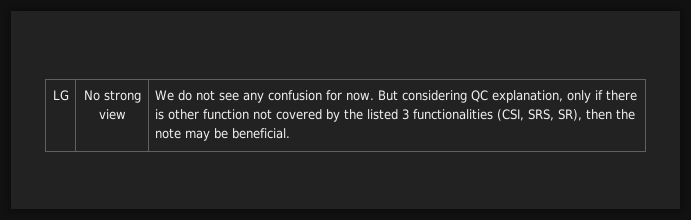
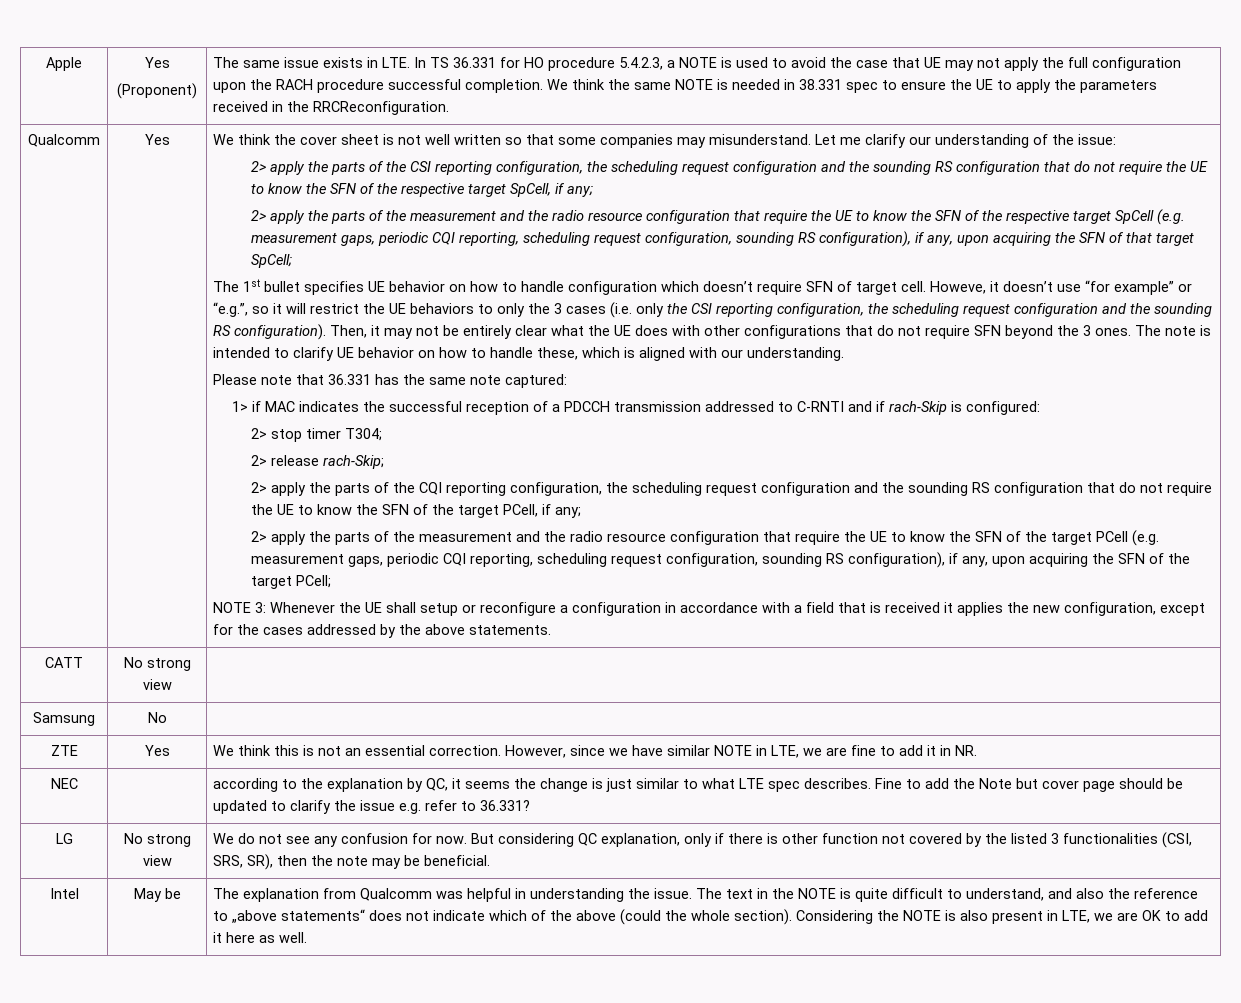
(52, 95) none -> [46,57,82,71] [144,57,170,68] [117,83,197,99] [213,57,1182,71] [213,79,1158,93] [213,101,450,115] [28,134,100,147] [144,134,170,145] [213,134,1117,148] [250,161,1208,175] [250,183,593,197] [250,209,1185,225] [250,231,1194,247] [250,254,292,268] [213,279,1193,295] [213,302,1213,318] [213,324,1212,340] [213,347,845,361] [213,374,568,388] [231,401,1040,415] [250,428,382,442] [250,455,384,469] [250,482,1212,496] [250,504,581,518] [250,530,1159,546] [250,552,1190,568] [250,575,331,589] [213,602,1206,616] [213,624,552,638] [45,657,83,668] [123,657,191,671] [142,679,172,690] [33,712,95,726] [147,712,167,723] [50,745,78,756] [144,745,170,756] [213,745,978,758] [50,778,78,789] [213,778,1184,792] [213,800,531,814] Apple | Yes // (Proponent) | The same issue exists in LTE. In TS 36.331 for HO procedure 5.4.2.3, a NOTE is used to avoid the case that UE may not apply the full configuration upon the RACH procedure successful completion. We think the same NOTE is needed in 38.331 spec to ensure the UE to apply the parameters received in the RRCReconfiguration. // Qualcomm | Yes | We think the cover sheet is not well written so that some companies may misunderstand. Let me clarify our understanding of the issue: // 2> apply the parts of the CSI reporting configuration, the scheduling request configuration and the sounding RS configuration that do not require the UE to know the SFN of the respective target SpCell, if any; // 2> apply the parts of the measurement and the radio resource configuration that require the UE to know the SFN of the respective target SpCell (e.g. measurement gaps, periodic CQI reporting, scheduling request configuration, sounding RS configuration), if any, upon acquiring the SFN of that target SpCell; // The 1st bullet specifies UE behavior on how to handle configuration which doesn’t require SFN of target cell. Howeve, it doesn’t use “for example” or “e.g.”, so it will restrict the UE behaviors to only the 3 cases (i.e. only the CSI reporting configuration, the scheduling request configuration and the sounding RS configuration). Then, it may not be entirely clear what the UE does with other configurations that do not require SFN beyond the 3 ones. The note is intended to clarify UE behavior on how to handle these, which is aligned with our understanding. // Please note that 36.331 has the same note captured: // 1> if MAC indicates the successful reception of a PDCCH transmission addressed to C-RNTI and if rach-Skip is configured: // 2> stop timer T304; // 2> release rach-Skip; // 2> apply the parts of the CQI reporting configuration, the scheduling request configuration and the sounding RS configuration that do not require the UE to know the SFN of the target PCell, if any; // 2> apply the parts of the measurement and the radio resource configuration that require the UE to know the SFN of the target PCell (e.g. measurement gaps, periodic CQI reporting, scheduling request configuration, sounding RS configuration), if any, upon acquiring the SFN of the target PCell; // NOTE 3: Whenever the UE shall setup or reconfigure a configuration in accordance with a field that is received it applies the new configuration, except for the cases addressed by the above statements. // CATT | No strong view | // Samsung | No | // ZTE | Yes | We think this is not an essential correction. However, since we have similar NOTE in LTE, we are fine to add it in NR. // NEC | | according to the explanation by QC, it seems the change is just similar to what LTE spec describes. Fine to add the Note but cover page should be updated to clarify the issue e.g. refer to 36.331? //
(290, 133) none -> [49,888,79,899] [133,888,181,902] [213,888,1199,902] [213,909,1209,925] [213,932,308,943] // Intel | May be | The explanation from Qualcomm was helpful in understanding the issue. The text in the NOTE is quite difficult to understand, and also the reference to „above statements“ does not indicate which of the above (could the whole section). Considering the NOTE is also present in LTE, we are OK to add it here as well.

